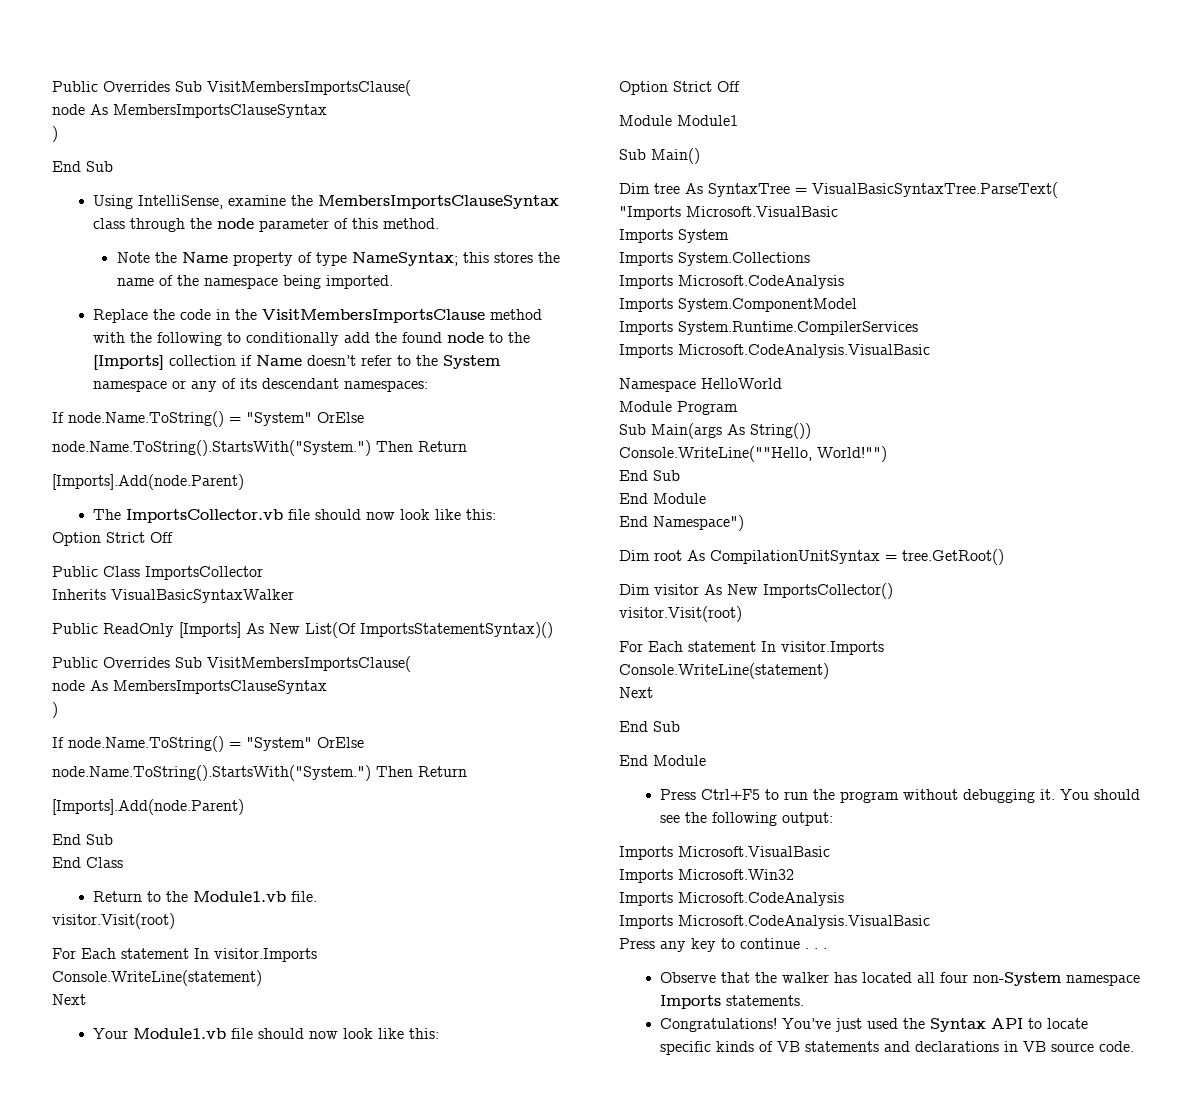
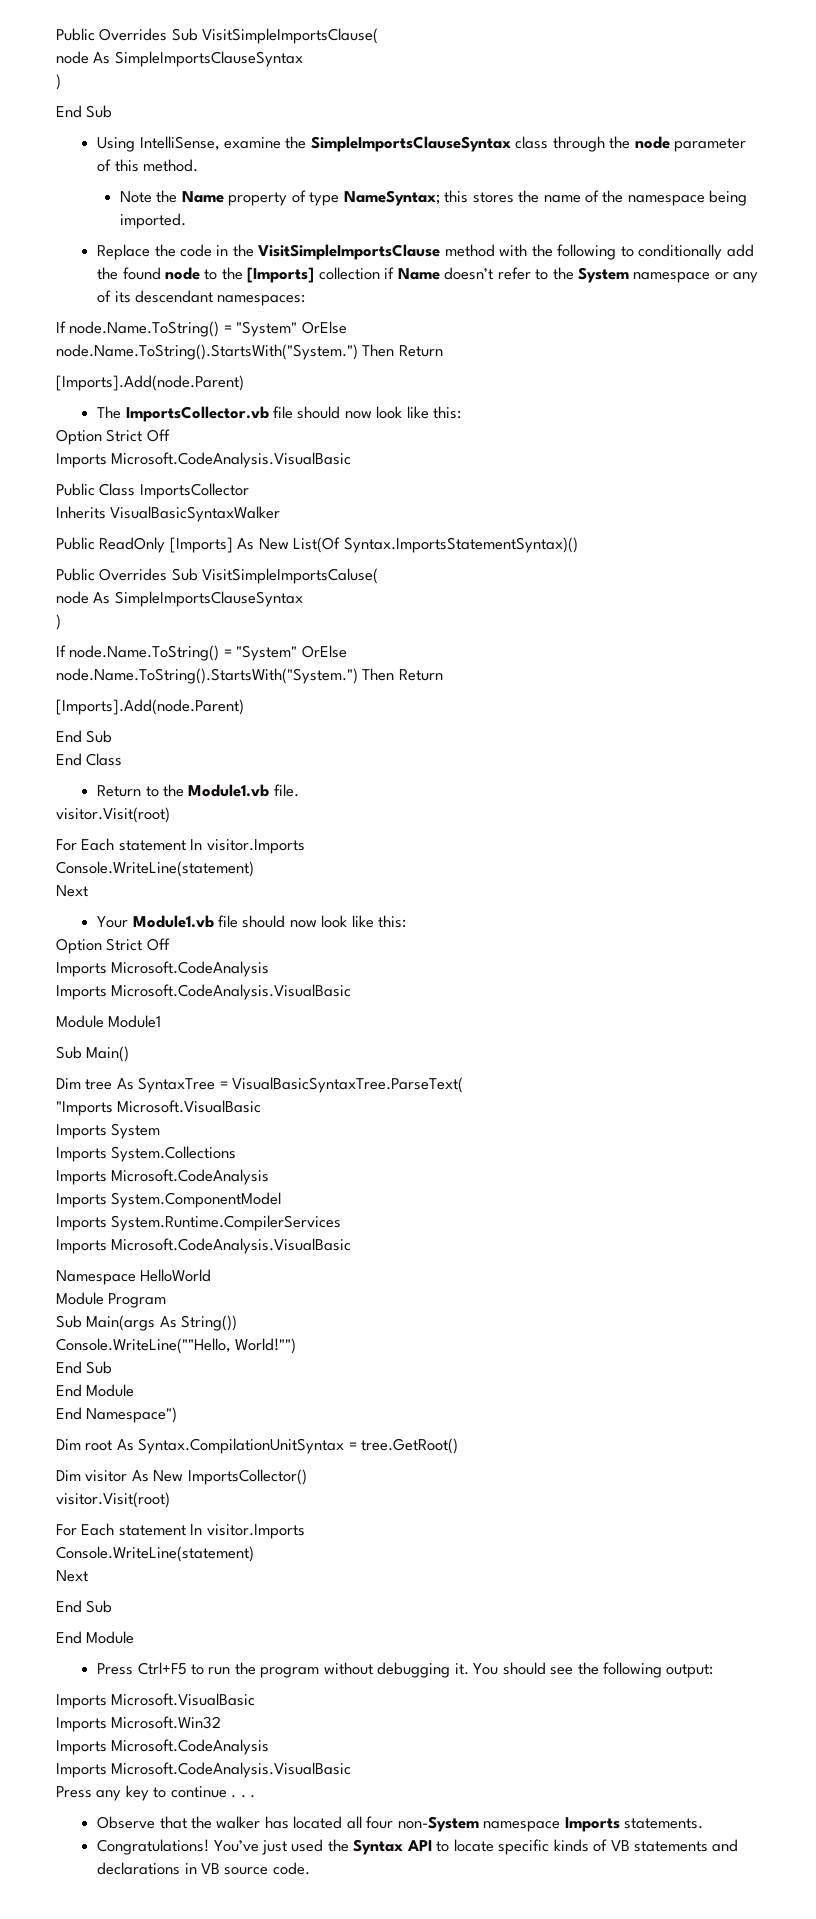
[52,80,411,96] [52,104,327,118] Public Overrides Sub VisitMembersImportsClause( // node As MembersImportsClauseSyntax -> [56,28,379,44] [56,51,303,67] Public Overrides Sub VisitSimpleImportsClause( // node As SimpleImportsClauseSyntax
[318,195,560,209] MembersImportsClauseSyntax -> [310,136,511,152] SimpleImportsClauseSyntax
[262,309,486,323] VisitMembersImportsClause -> [258,244,441,260] VisitSimpleImportsClause
(173, 537) none -> [56,452,352,468] // Imports Microsoft.CodeAnalysis.VisualBasic
[360,622,553,638] [52,656,411,672] [52,680,327,694] ImportsStatementSyntax)() // Public Overrides Sub VisitMembersImportsClause( // node As MembersImportsClauseSyntax -> [343,537,578,553] [56,568,379,584] [56,591,303,607] Syntax.ImportsStatementSyntax)() // Public Overrides Sub VisitSimpleImportsCaluse( // node As SimpleImportsClauseSyntax
(740, 86) none -> [56,961,270,977] [56,984,352,1000] // Imports Microsoft.CodeAnalysis // Imports Microsoft.CodeAnalysis.VisualBasic
[710,550,880,564] CompilationUnitSyntax -> [138,1438,345,1454] Syntax.CompilationUnitSyntax

